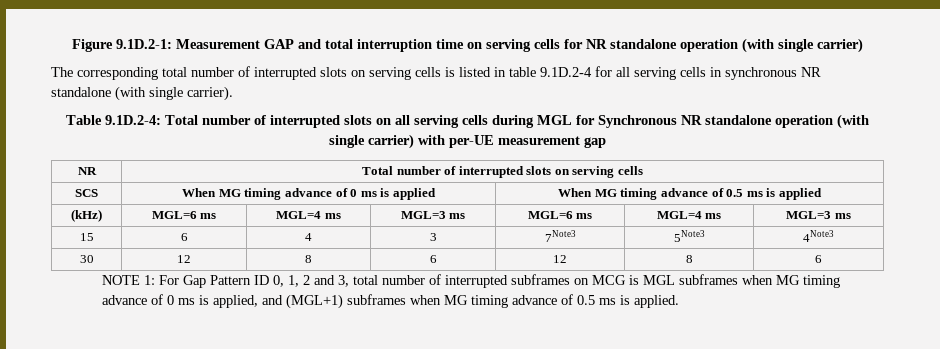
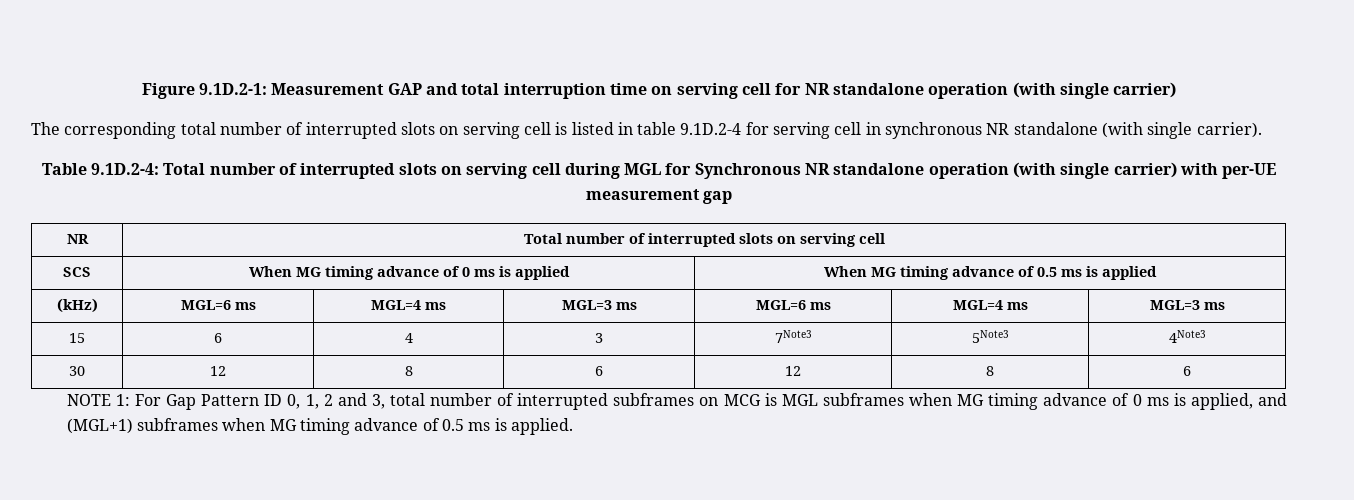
[534,39,560,49] cells -> [741,83,771,95] cell
[415,67,441,77] cells -> [523,122,551,135] cell
[616,67,706,80] all serving cells -> [773,122,862,139] serving cell
[395,115,488,128] all serving cells -> [466,163,561,179] serving cell
[617,166,643,175] cells -> [858,233,885,244] cell

